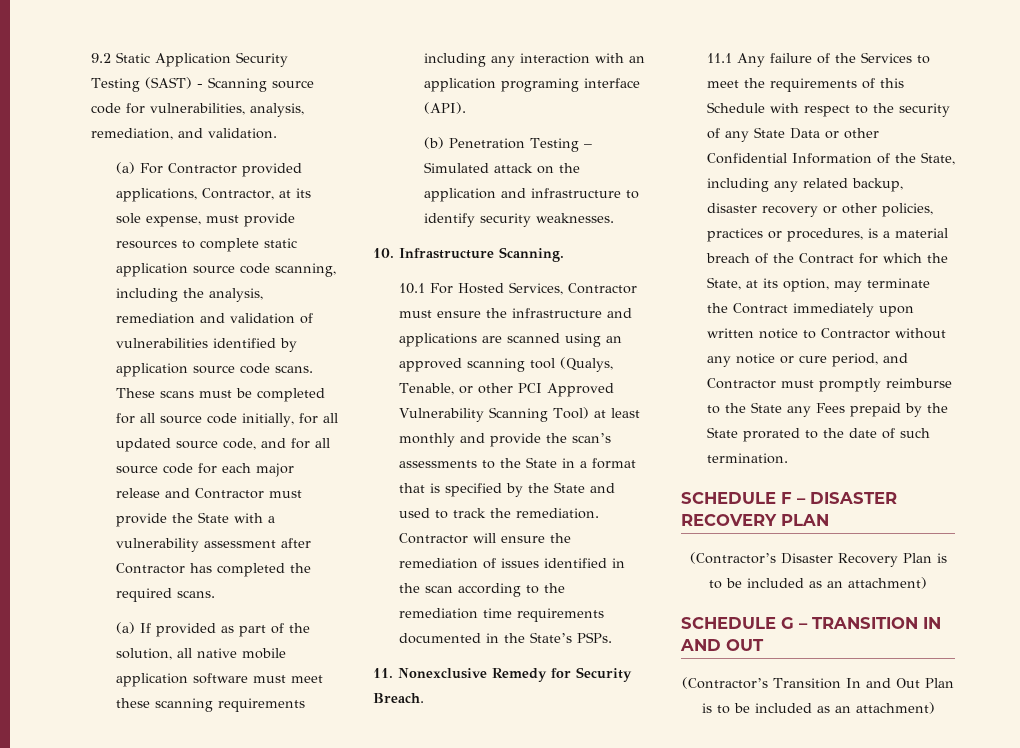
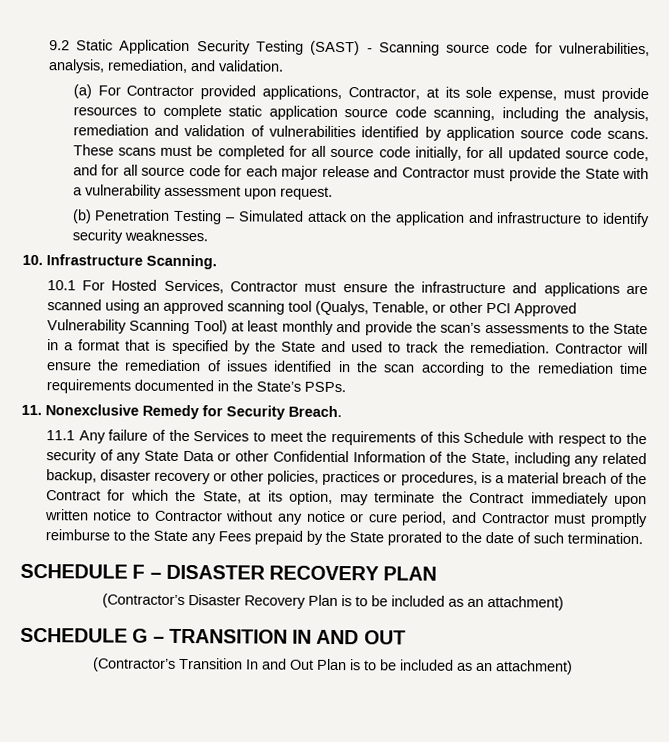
[281,538,312,548] [116,563,312,577] [116,588,216,602] [116,622,311,637] [116,648,287,660] [116,673,324,687] [116,698,306,712] [424,53,646,67] [424,78,641,92] [424,102,467,114] after Contractor has completed the required scans. // (a) If provided as part of the solution, all native mobile application software must meet these scanning requirements including any interaction with an application programing interface (API). -> [243,186,333,200] upon request.

